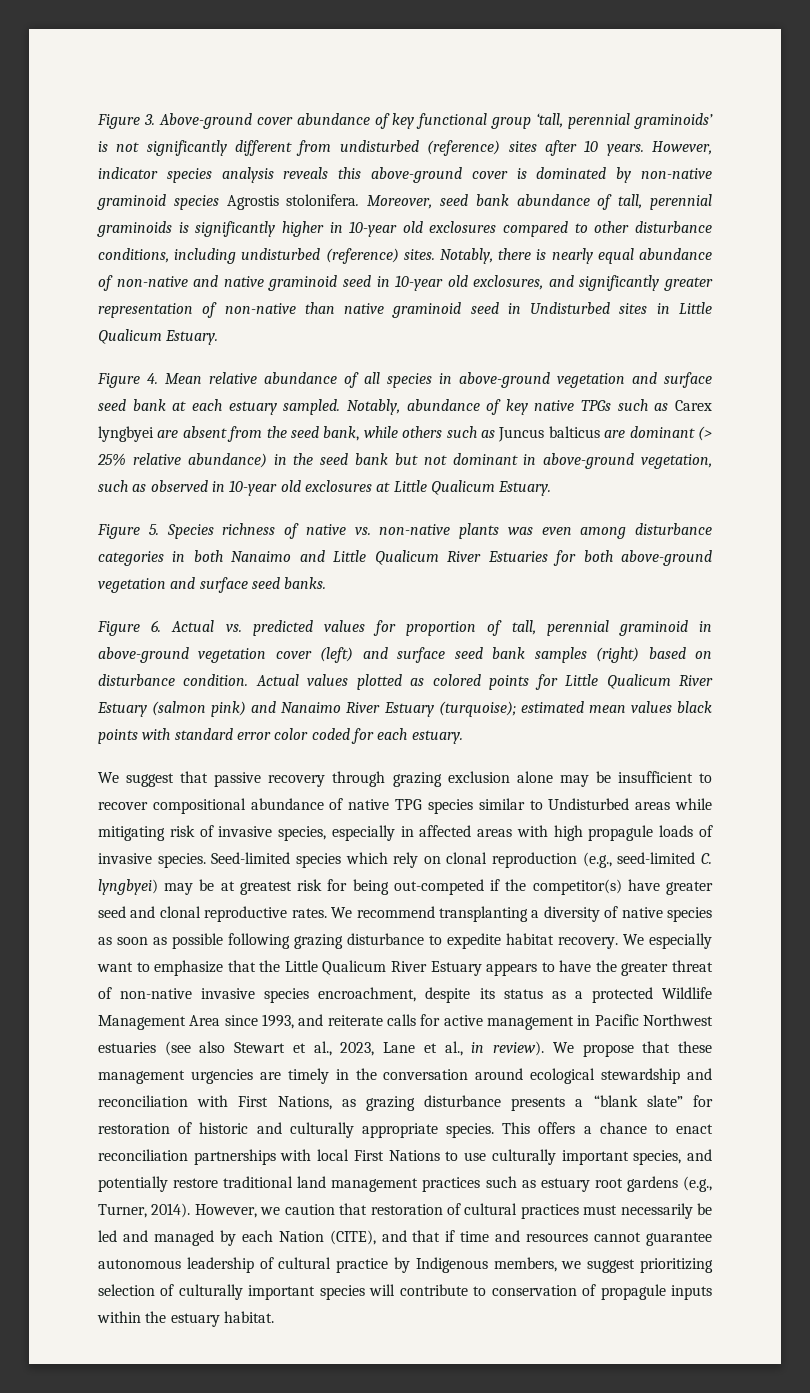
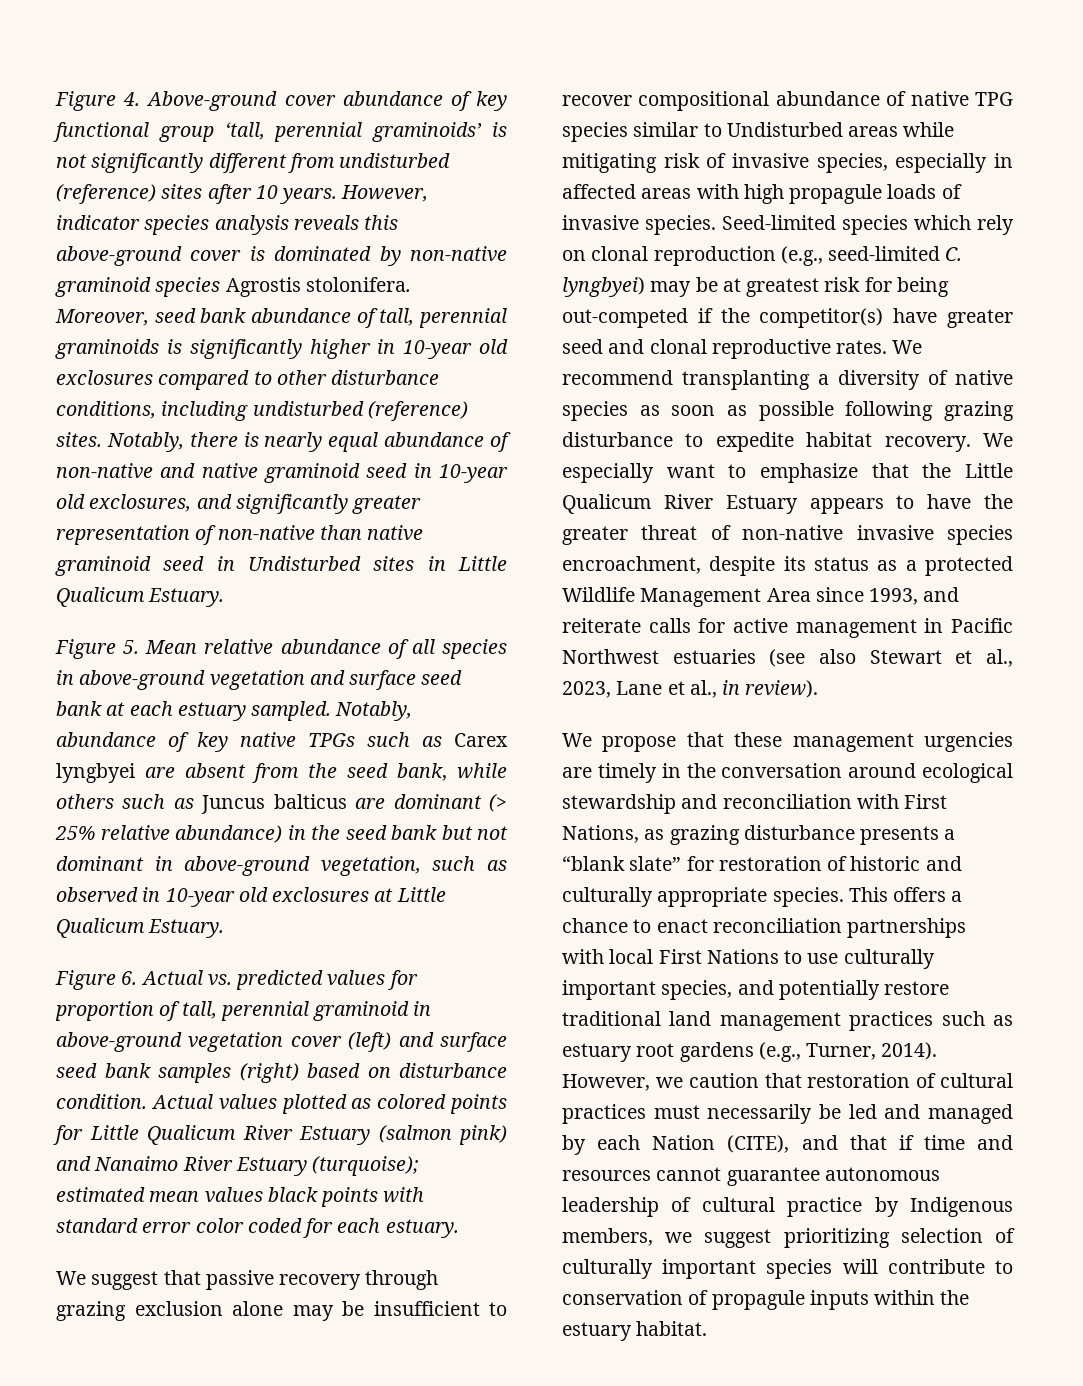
[97,114,155,129] Figure 3. -> [55,91,141,111] Figure 4.
[147,373,158,384] 4. -> [123,640,140,654] 5.
[97,523,712,539] [98,550,712,566] [98,577,327,593] // Figure 5. Species richness of native vs. non-native plants was even among disturbance categories in both Nanaimo and Little Qualicum River Estuaries for both above-ground vegetation and surface seed banks. -> (225, 928) none
(545, 1048) none -> (819, 689) //

